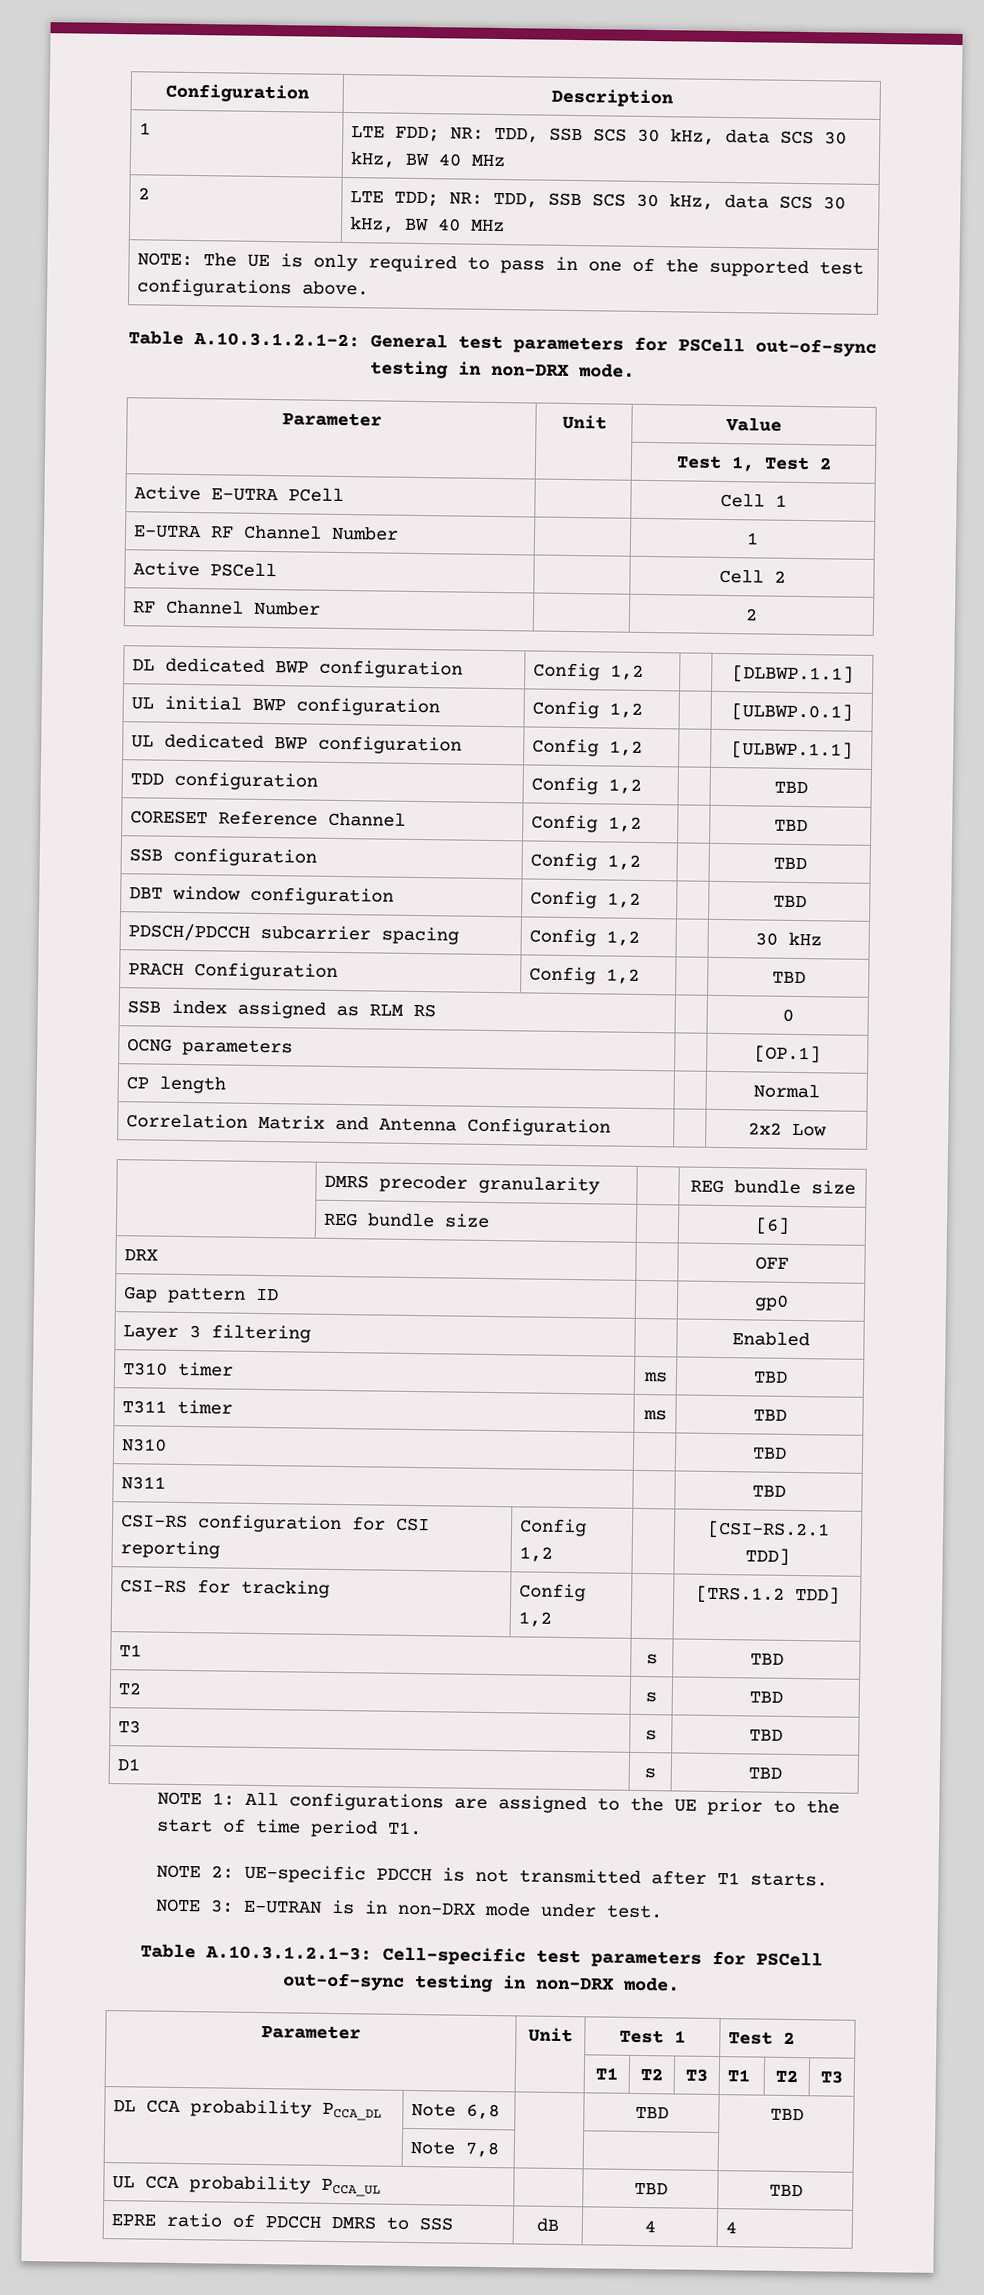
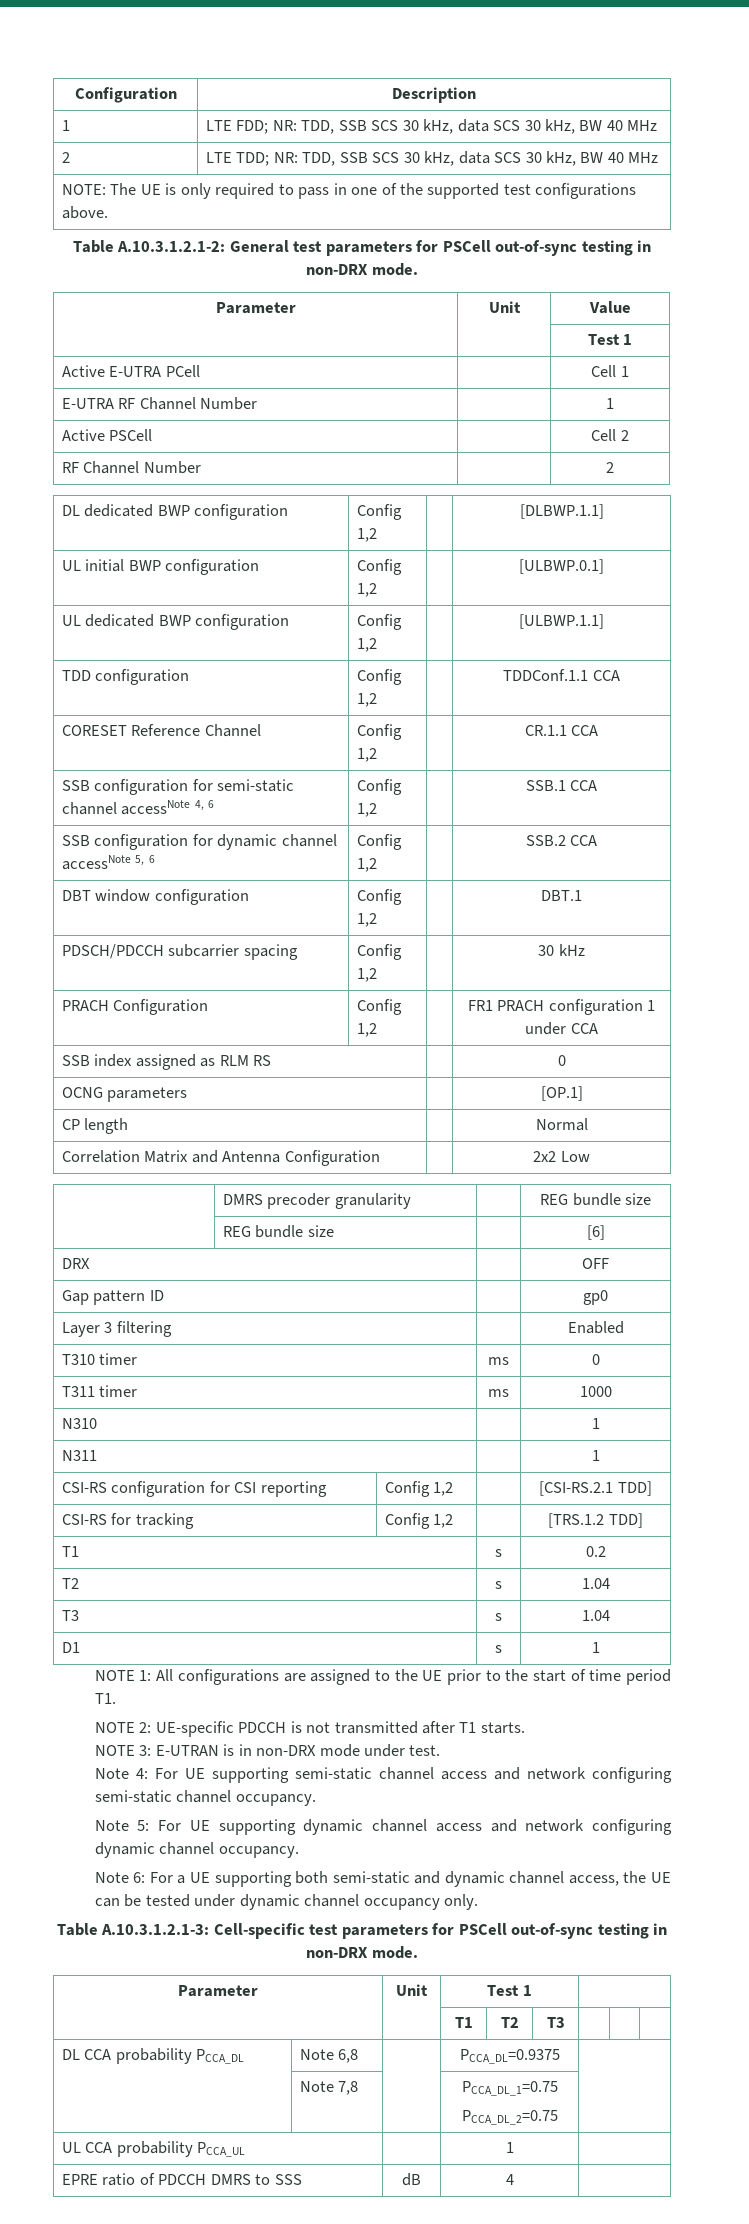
[730,456,832,472] 1, Test 2 -> [623,334,633,345] 1
[773,781,808,794] TBD -> [503,669,620,681] TDDConf.1.1 CCA
[773,819,808,832] [129,847,318,867] [530,852,642,871] [772,857,807,870] TBD // SSB configuration | Config 1,2 | | TBD -> [524,725,599,736] [61,779,295,795] [61,800,215,815] [356,779,402,795] [356,803,377,817] [525,780,598,791] [61,834,337,850] [61,855,155,870] [356,834,402,850] [356,858,377,872] [525,835,598,846] CR.1.1 CCA // SSB configuration for semi-static channel accessNote 4, 6 | Config 1,2 | | SSB.1 CCA // SSB configuration for dynamic channel accessNote 5, 6 | Config 1,2 | | SSB.2 CCA
[772,895,807,908] TBD -> [541,890,582,901] DBT.1
[771,971,806,984] TBD -> [467,999,656,1015] [525,1022,598,1035] FR1 PRACH configuration 1 under CCA
[752,1371,788,1383] TBD -> [591,1354,600,1365] 0
[752,1409,787,1421] TBD -> [579,1386,612,1397] 1000
[751,1447,787,1459] TBD -> [591,1418,600,1429] 1
[751,1485,786,1497] TBD -> [591,1450,600,1461] 1
[749,1653,784,1665] TBD -> [585,1546,606,1557] 0.2
[748,1691,783,1703] TBD -> [581,1578,610,1589] 1.04
[748,1729,783,1741] TBD -> [581,1610,610,1621] 1.04
[747,1767,782,1779] TBD -> [591,1642,600,1653] 1
(663, 1911) none -> [94,1767,672,1783] [94,1790,316,1806] [94,1819,673,1835] [94,1842,299,1858] [94,1871,671,1887] [94,1894,478,1910] // Note 4: For UE supporting semi-static channel access and network configuring semi-static channel occupancy. // Note 5: For UE supporting dynamic channel access and network configuring dynamic channel occupancy. // Note 6: For a UE supporting both semi-static and dynamic channel access, the UE can be tested under dynamic channel occupancy only.
[728,2031,796,2045] Test 2 -> (532, 1990) none
[727,2069,751,2082] [775,2069,798,2083] [820,2070,843,2084] T1 | T2 | T3 -> (565, 2022) | |
[634,2106,669,2119] [769,2108,804,2121] TBD | TBD -> [459,2049,560,2064] PCCA_DL=0.9375 |
(500, 2149) none -> [461,2081,558,2096] [461,2110,558,2125] PCCA_DL_1=0.75 // PCCA_DL_2=0.75
[633,2182,668,2195] [768,2184,803,2197] TBD | TBD -> [505,2142,514,2153] 1 |
[725,2221,738,2234] 4 -> (514, 2179) none

